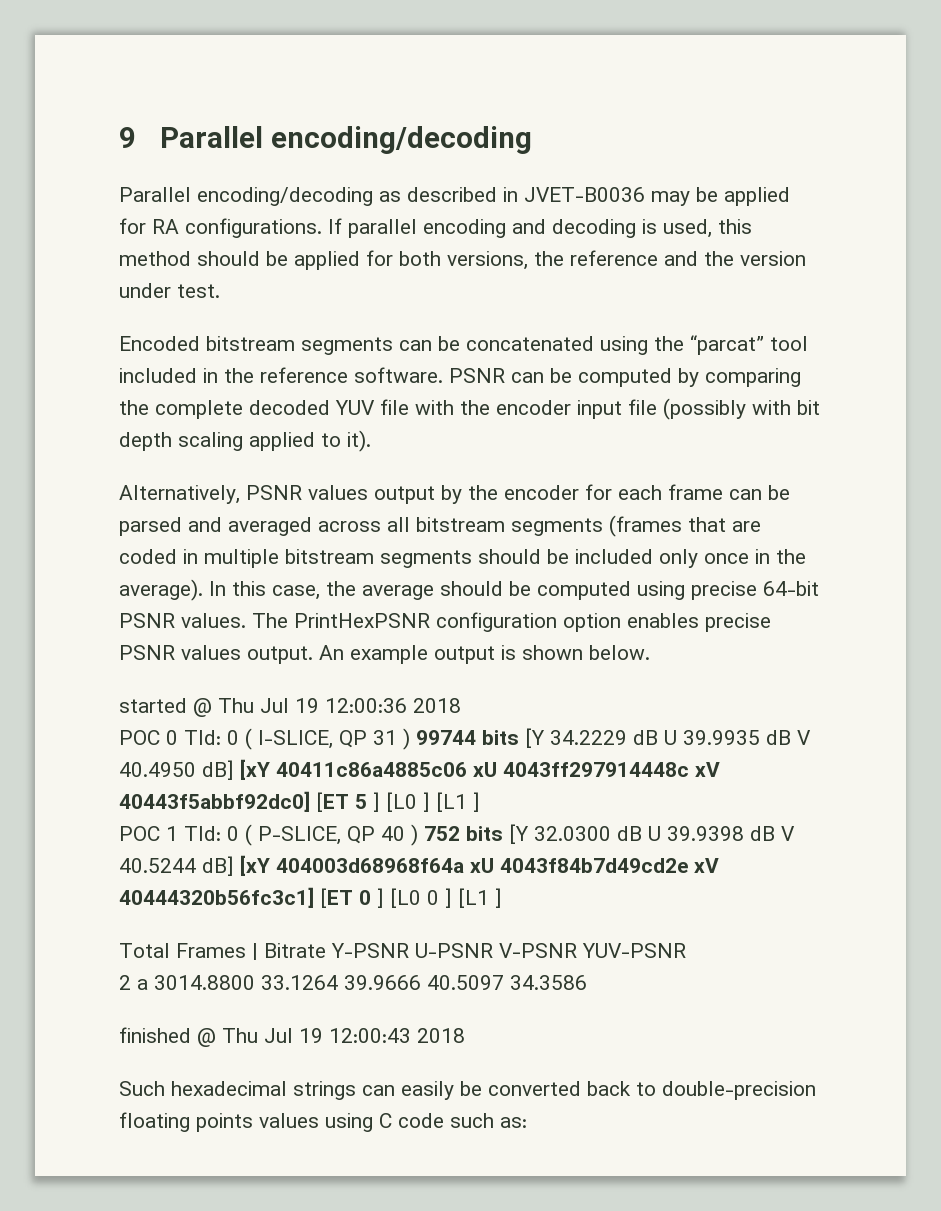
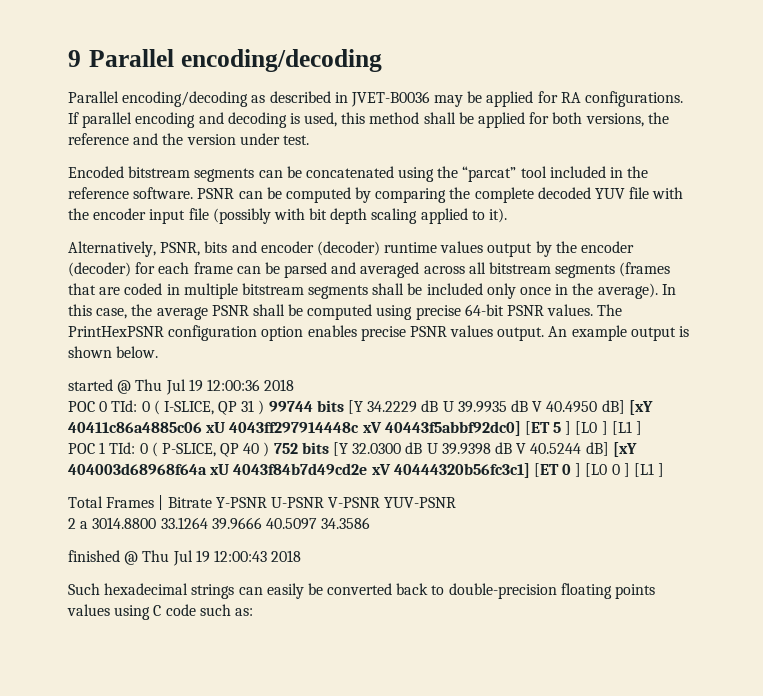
[197,251,260,266] should -> [423,112,456,124] shall
[246,485,302,500] PSNR -> [160,241,438,256] PSNR, bits and encoder (decoder) runtime
(579, 492) none -> [68,262,131,277] (decoder)
[478,549,541,564] should -> [372,283,405,295] shall
[440,581,503,596] should -> [211,304,285,316] PSNR shall

